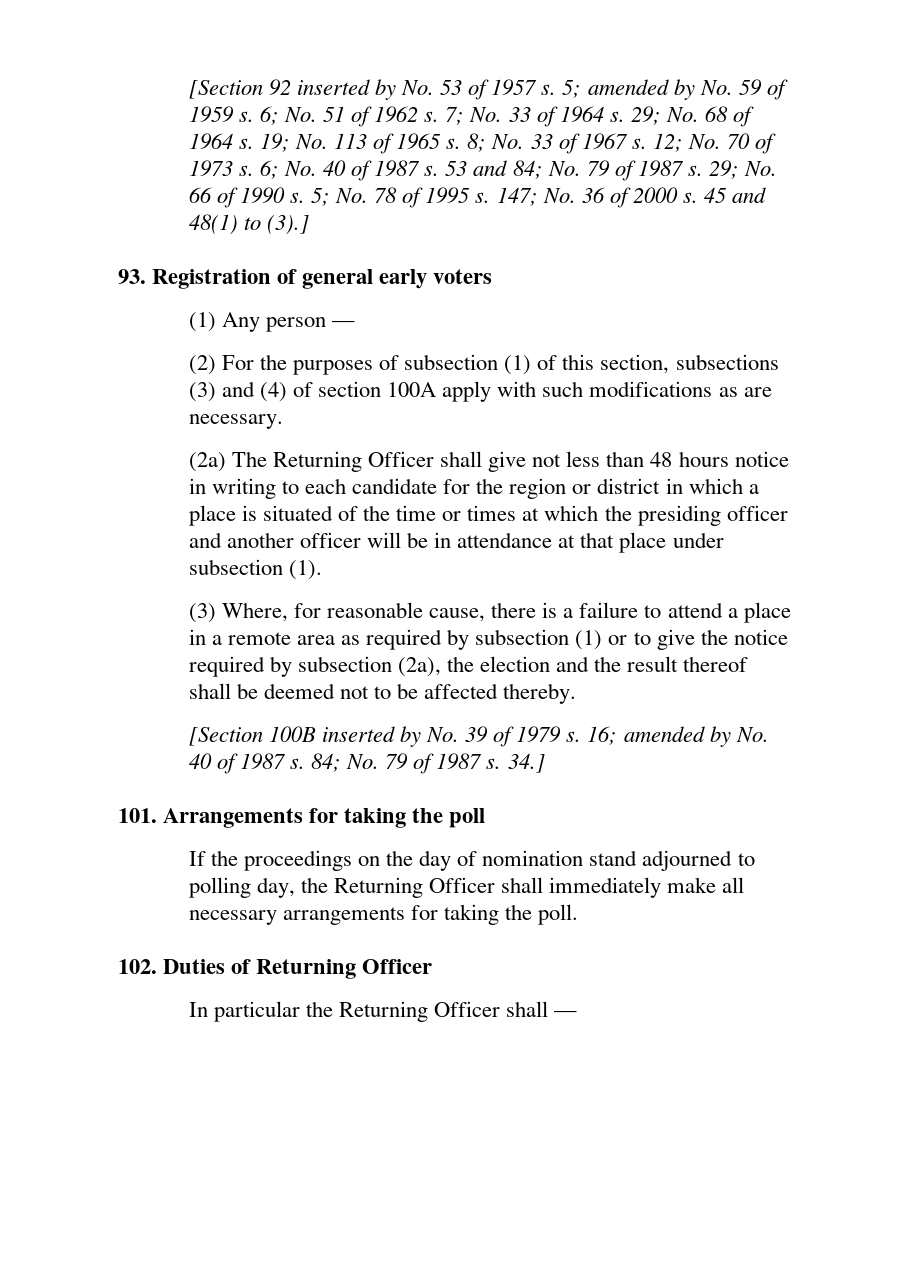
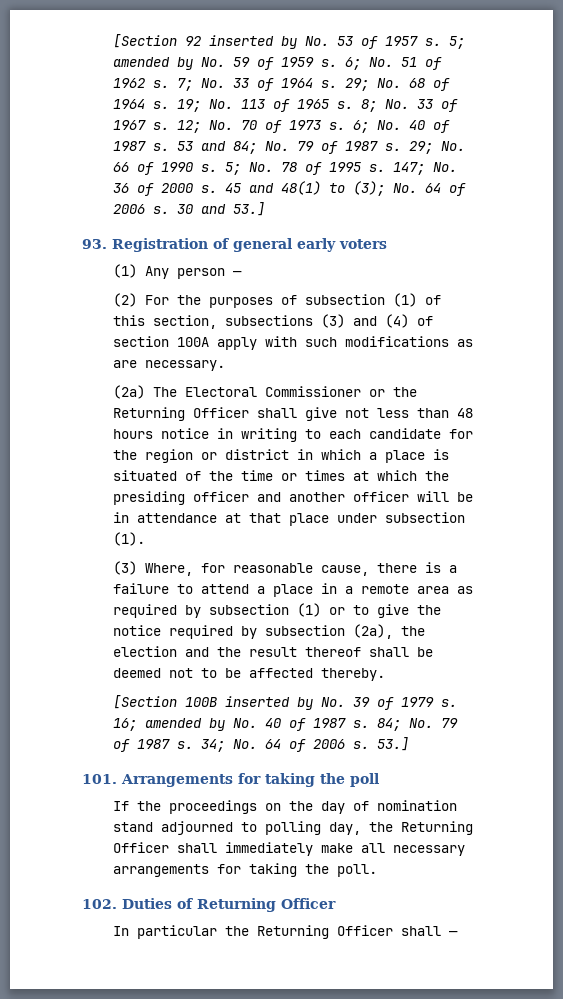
[266,215,309,235] (3).] -> [353,181,467,196] [113,202,266,216] (3); No. 64 of 2006 s. 30 and 53.]
(267, 459) none -> [185,386,418,397] Electoral Commissioner or the
[507,753,545,773] 34.] -> [201,737,410,752] 34; No. 64 of 2006 s. 53.]

